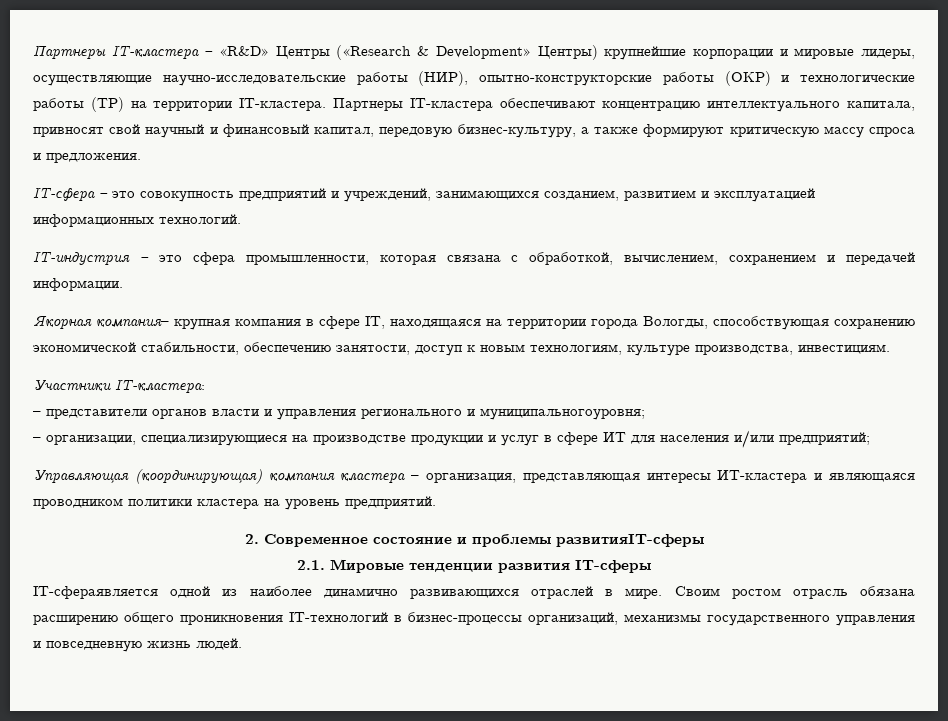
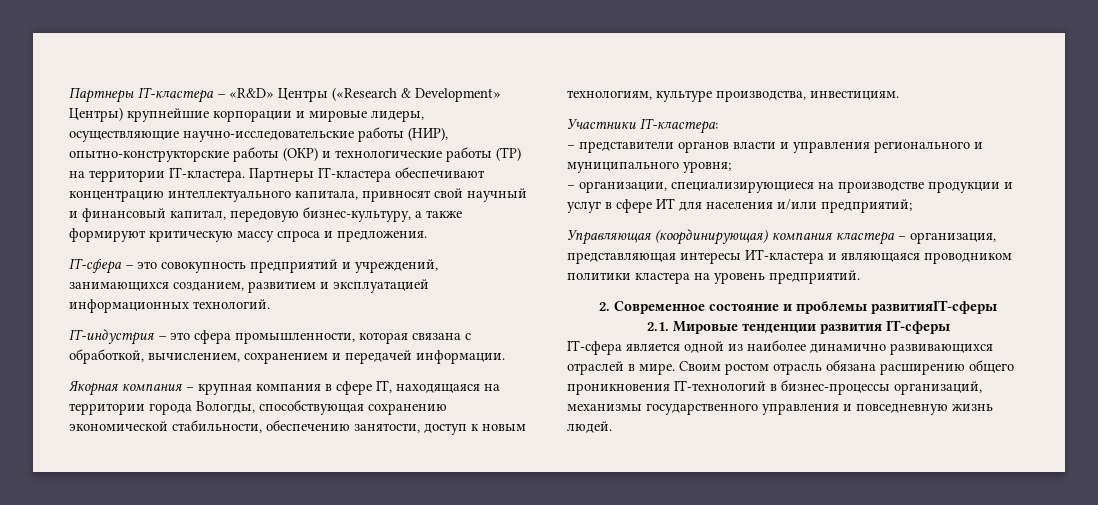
[96,319,169,328] компания– -> [122,383,194,391] компания –
[480,408,645,420] муниципальногоуровня; -> [567,161,731,173] муниципального уровня;
[33,586,158,599] IT-сфераявляется -> [567,340,680,355] IT-сфера является

